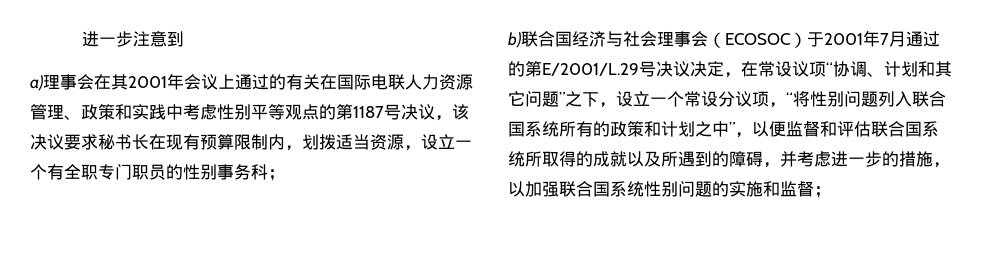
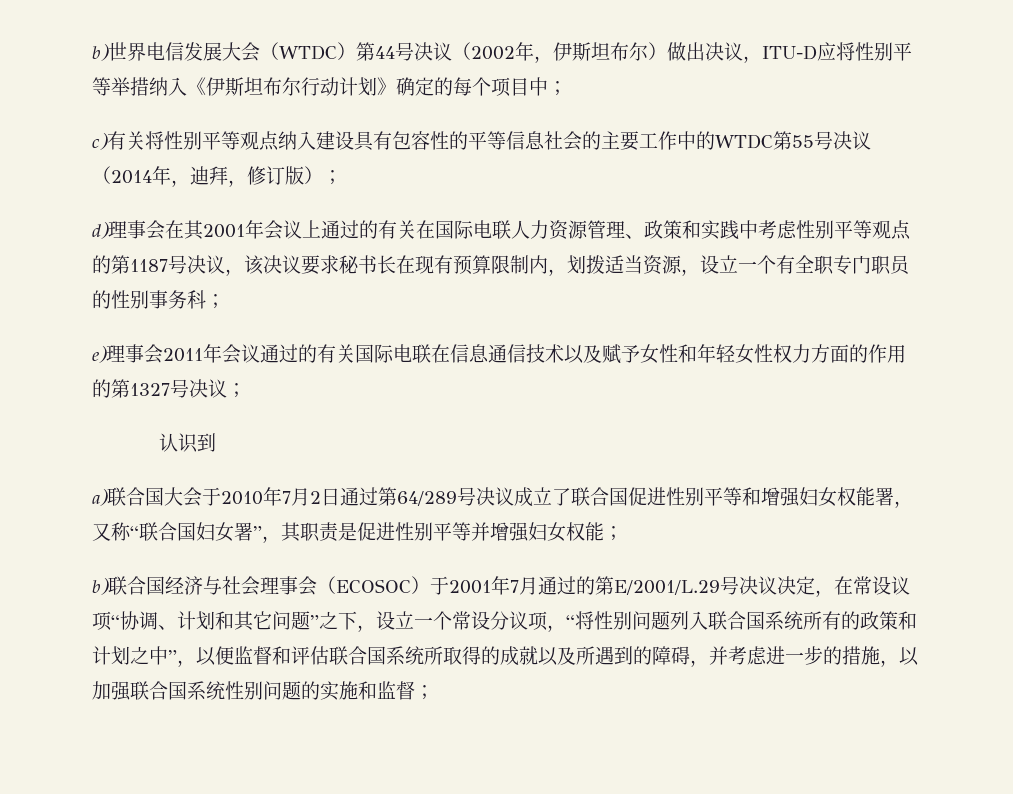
[82,31,185,47] [30,75,43,91] 进一步注意到 // a) -> [92,42,912,63] [92,77,567,97] [92,131,871,151] [92,166,342,187] [92,222,109,239] b)世界电信发展大会（WTDC）第44号决议（2002年，伊斯坦布尔）做出决议，ITU-D应将性别平等举措纳入《伊斯坦布尔行动计划》确定的每个项目中； // c)有关将性别平等观点纳入建设具有包容性的平等信息社会的主要工作中的WTDC第55号决议（2014年，迪拜，修订版）； // d)
(285, 175) none -> [92,344,906,364] [92,379,246,398] [159,433,217,453] [92,487,913,508] [92,522,623,543] // e)理事会2011年会议通过的有关国际电联在信息通信技术以及赋予女性和年轻女性权力方面的作用的第1327号决议； // 认识到 // a)联合国大会于2010年7月2日通过第64/289号决议成立了联合国促进性别平等和增强妇女权能署，又称“联合国妇女署”，其职责是促进性别平等并增强妇女权能；

